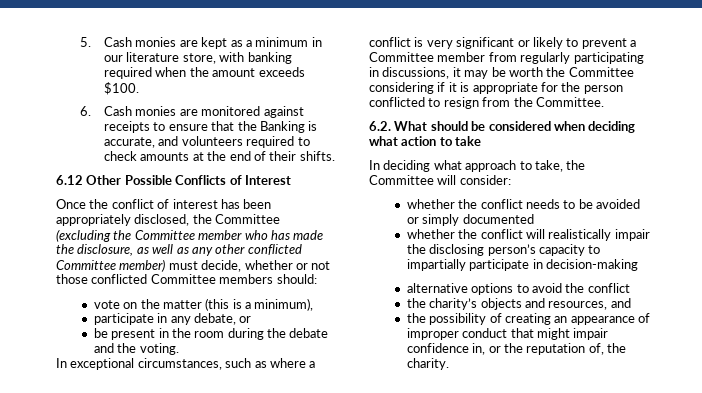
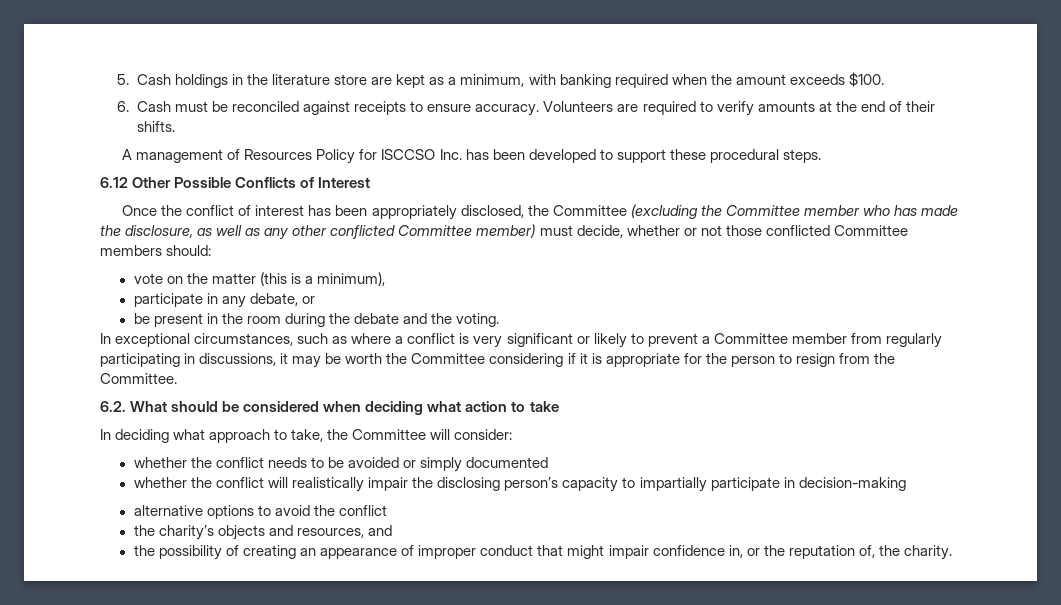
[135,37,322,49] [103,52,216,64] monies are kept as a minimum in our literature store, -> [175,74,525,88] holdings in the literature store are kept as a minimum,
[135,106,261,116] monies are monitored -> [175,101,300,112] must be reconciled
[211,121,318,133] [103,136,243,148] that the Banking is accurate, and volunteers -> [475,101,639,116] accuracy. Volunteers are
[103,151,137,161] check -> [716,101,754,116] verify
(335, 156) none -> [122,149,821,164] // A management of Resources Policy for ISCCSO Inc. has been developed to support these procedural steps.
[369,97,425,107] conflicted -> (775, 361) none

